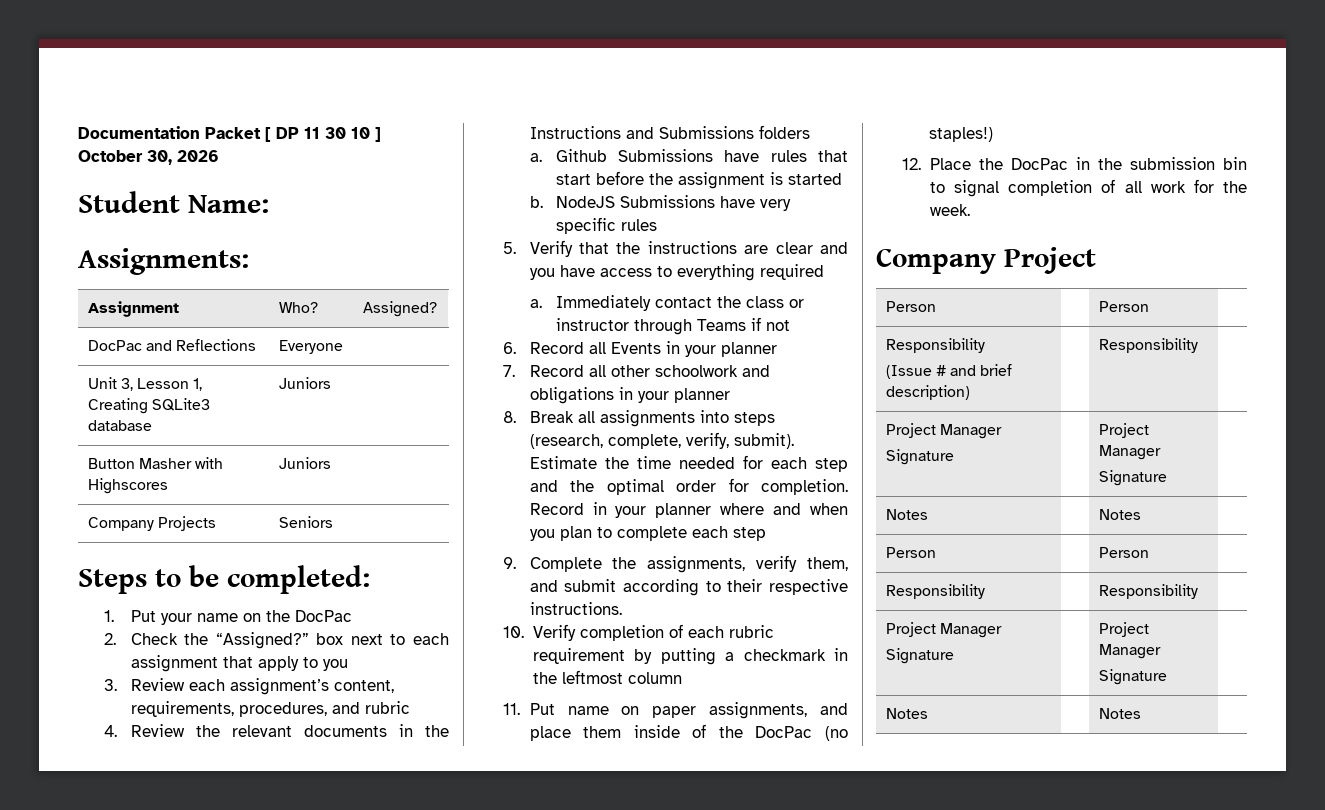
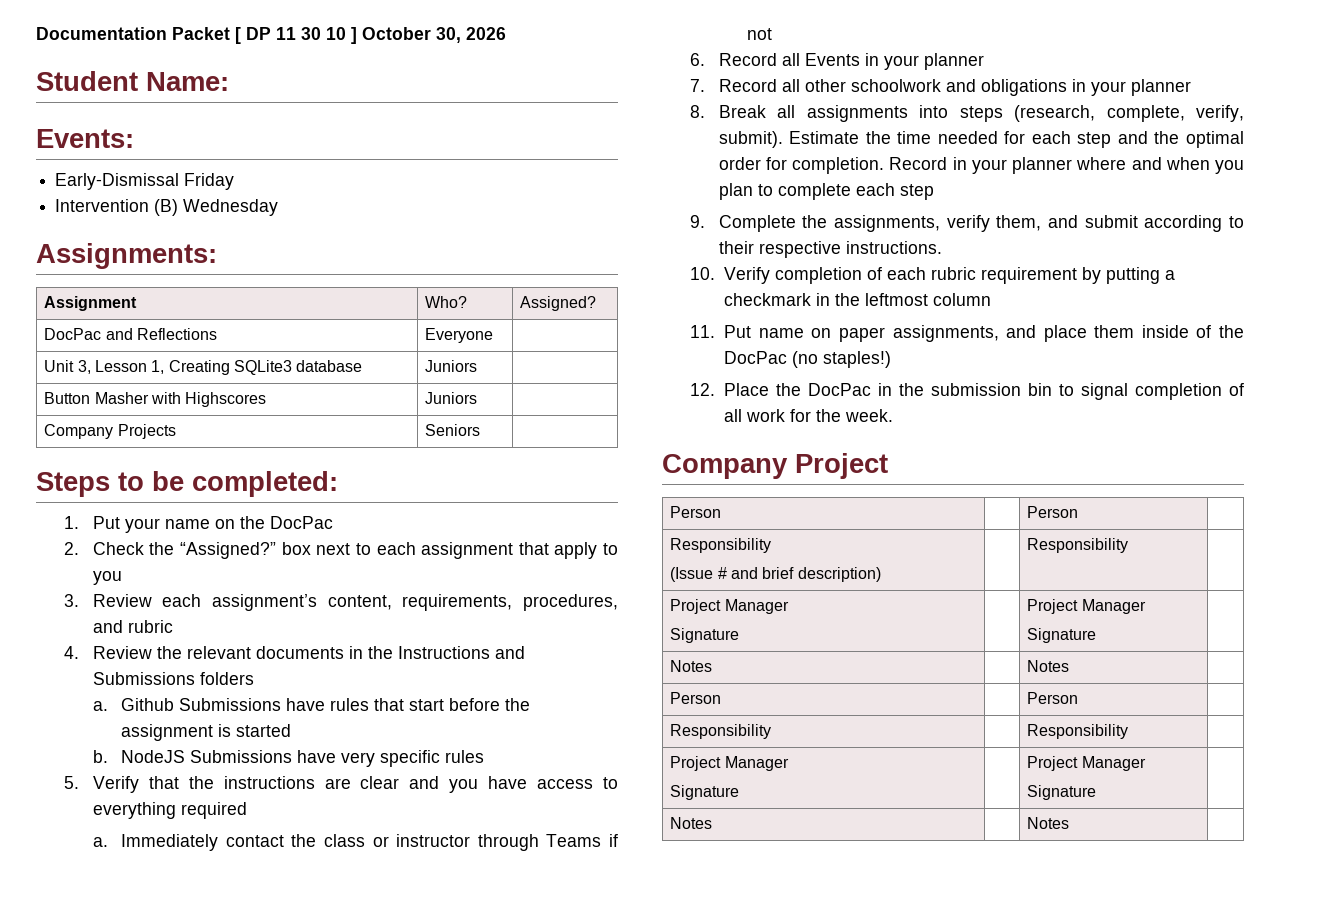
(269, 204) none -> [36,129,134,148] [55,173,235,190] [55,199,279,216] // Events: // Early-Dismissal Friday // Intervention (B) Wednesday

